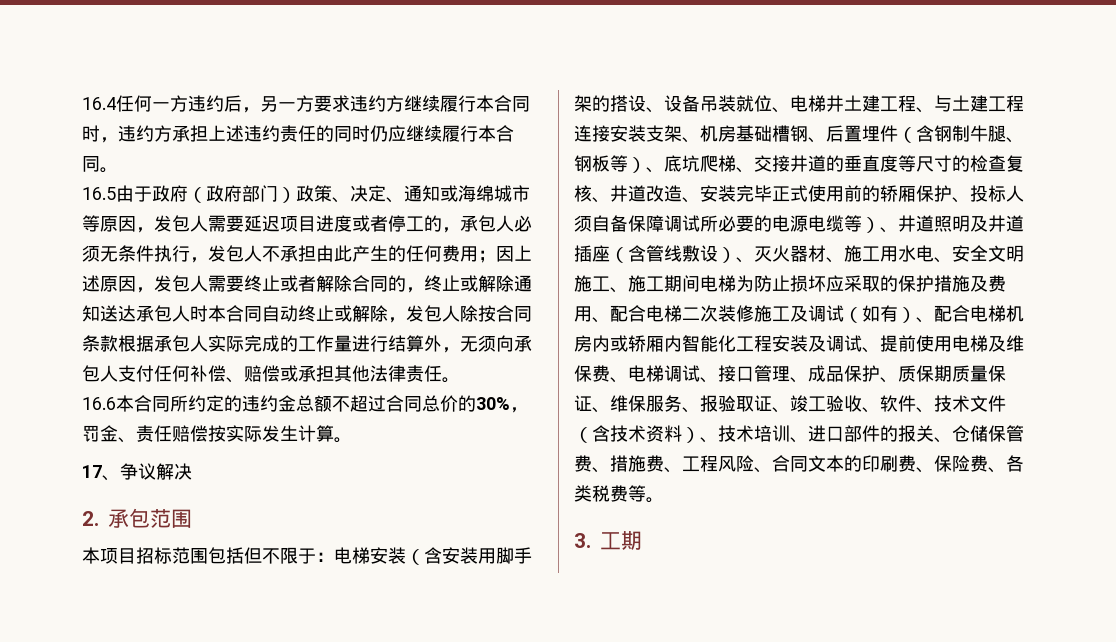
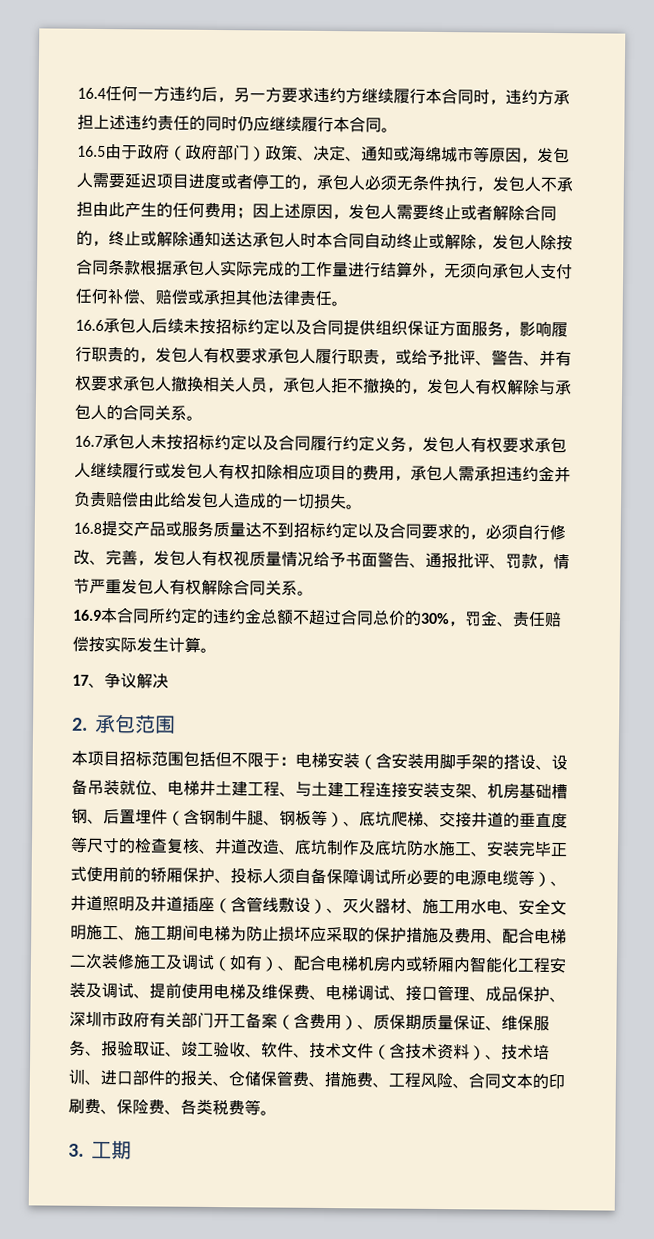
(116, 403) none -> [103,317,568,338] [75,346,572,367] [75,375,572,396] [74,403,203,421] [74,433,567,454] [74,462,571,483] [73,490,363,510] [73,520,566,541] [73,549,570,570] [73,578,314,596] [72,609,102,621] 承包人后续未按招标约定以及合同提供组织保证方面服务，影响履行职责的，发包人有权要求承包人履行职责，或给予批评、警告、并有权要求承包人撤换相关人员，承包人拒不撤换的，发包人有权解除与承包人的合同关系。 // 16.7承包人未按招标约定以及合同履行约定义务，发包人有权要求承包人继续履行或发包人有权扣除相应项目的费用，承包人需承担违约金并负责赔偿由此给发包人造成的一切损失。 // 16.8提交产品或服务质量达不到招标约定以及合同要求的，必须自行修改、完善，发包人有权视质量情况给予书面警告、通报批评、罚款，情节严重发包人有权解除合同关系。 // 16.9
(700, 200) none -> [294,839,487,857] 底坑制作及底坑防水施工、
(898, 380) none -> [69,1011,374,1031] 深圳市政府有关部门开工备案（含费用）、

